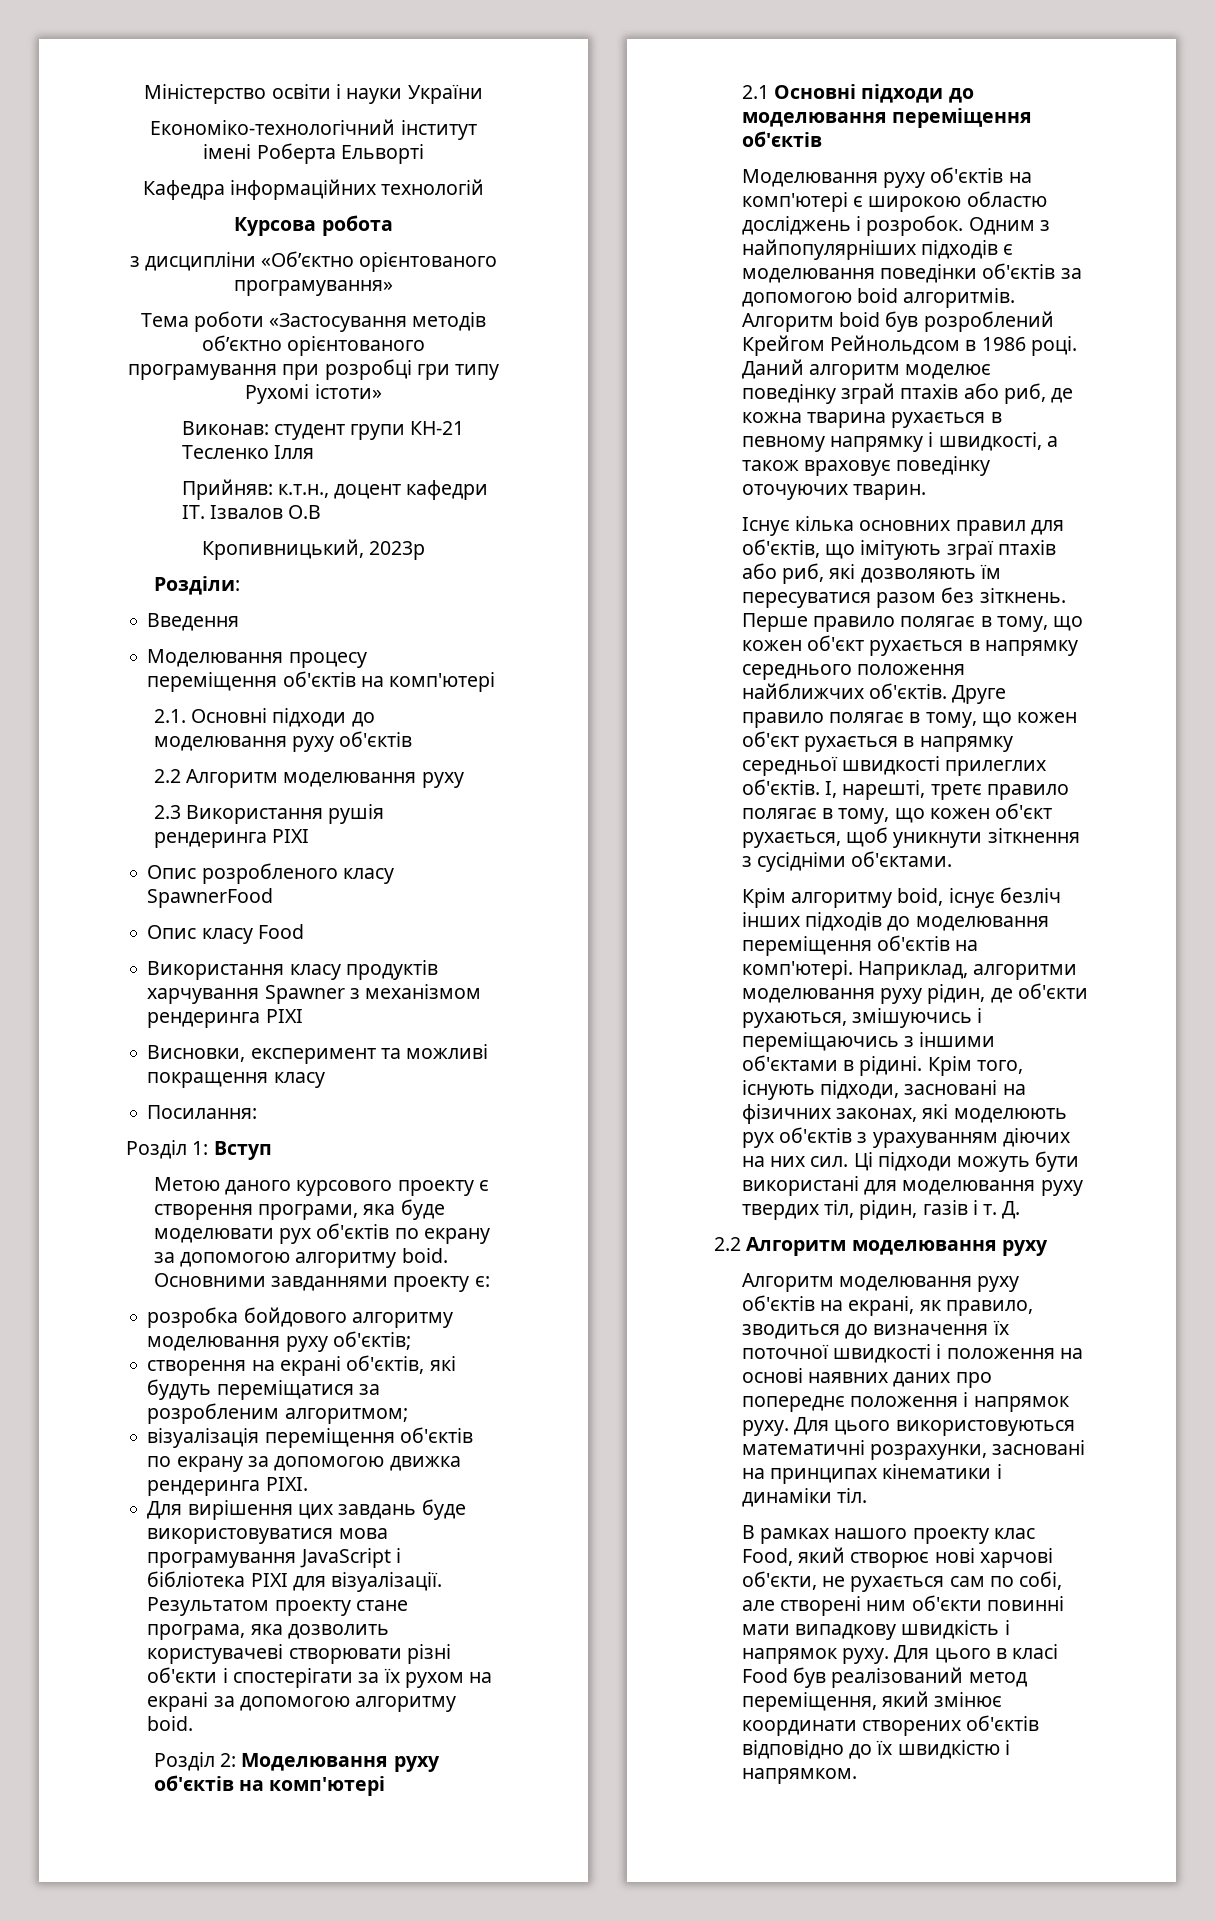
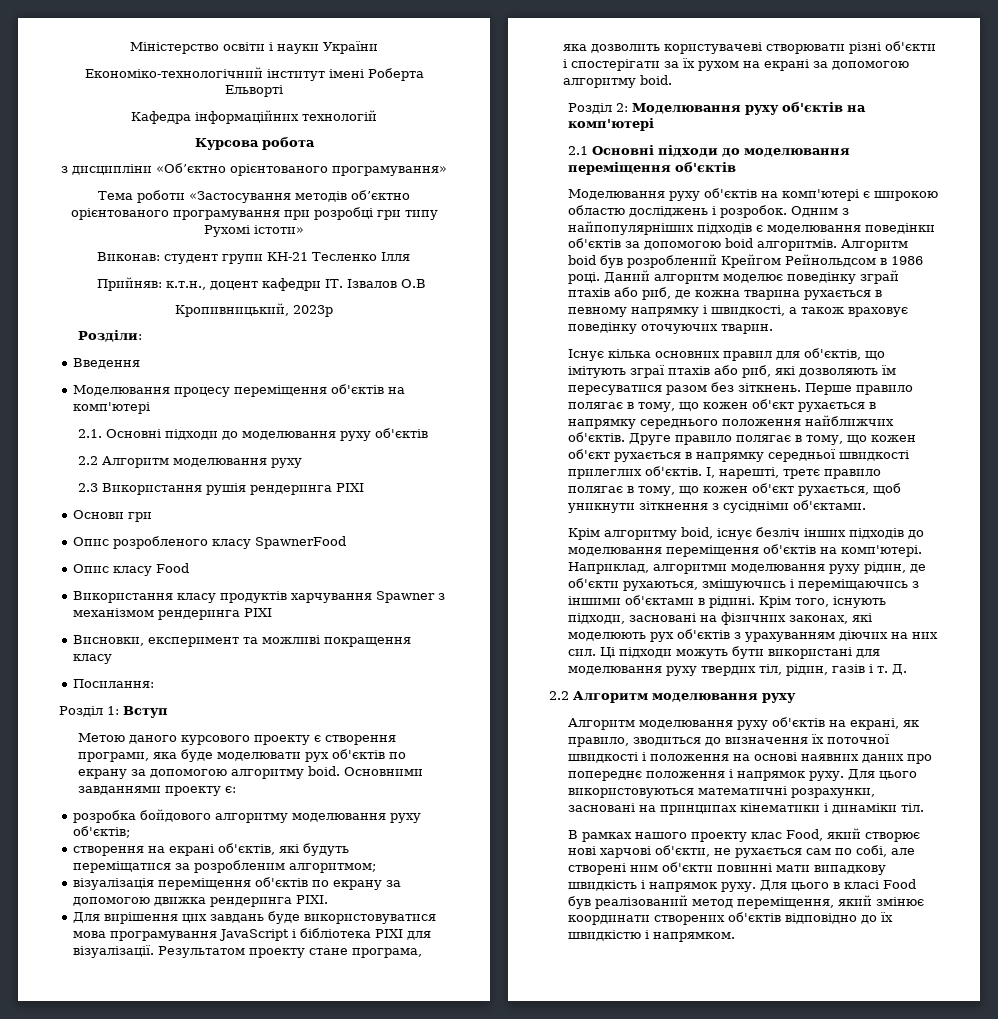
(310, 836) none -> [72,510,152,522] // Основи гри

